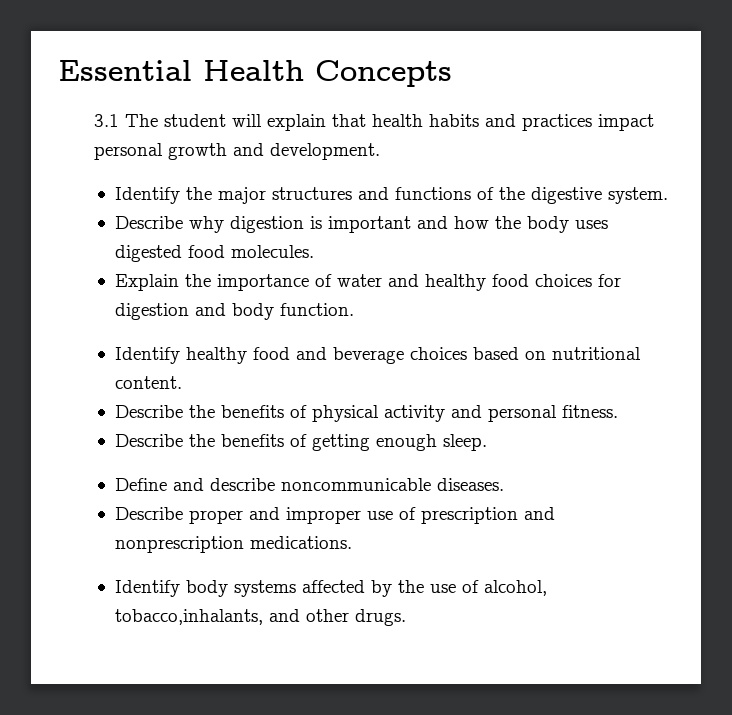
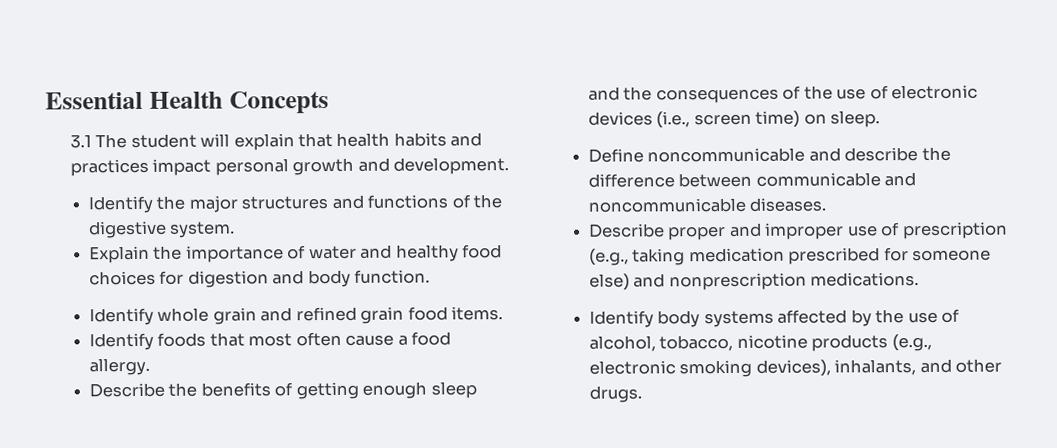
[115,216,609,233] [115,245,315,262] // Describe why digestion is important and how the body uses digested food molecules. -> (236, 229) none
[186,347,642,364] [115,376,183,389] [115,405,619,422] healthy food and beverage choices based on nutritional content. // Describe the benefits of physical activity and personal fitness. -> [157,306,504,325] [88,331,452,351] [88,357,150,376] whole grain and refined grain food items. // Identify foods that most often cause a food allergy.
(438, 442) none -> [430,381,477,399] [587,84,979,104] [587,110,827,129] sleep and the consequences of the use of electronic devices (i.e., screen time) on
(168, 484) none -> [647,147,806,163] noncommunicable
(276, 484) none -> [921,146,951,162] [587,172,917,188] the difference between communicable and
(519, 515) none -> [588,247,992,266] [588,273,630,291] (e.g., taking medication prescribed for someone else)
[115,609,264,625] tobacco,inhalants, -> [659,333,932,352] [588,359,917,378] tobacco, nicotine products (e.g., electronic smoking devices), inhalants,

